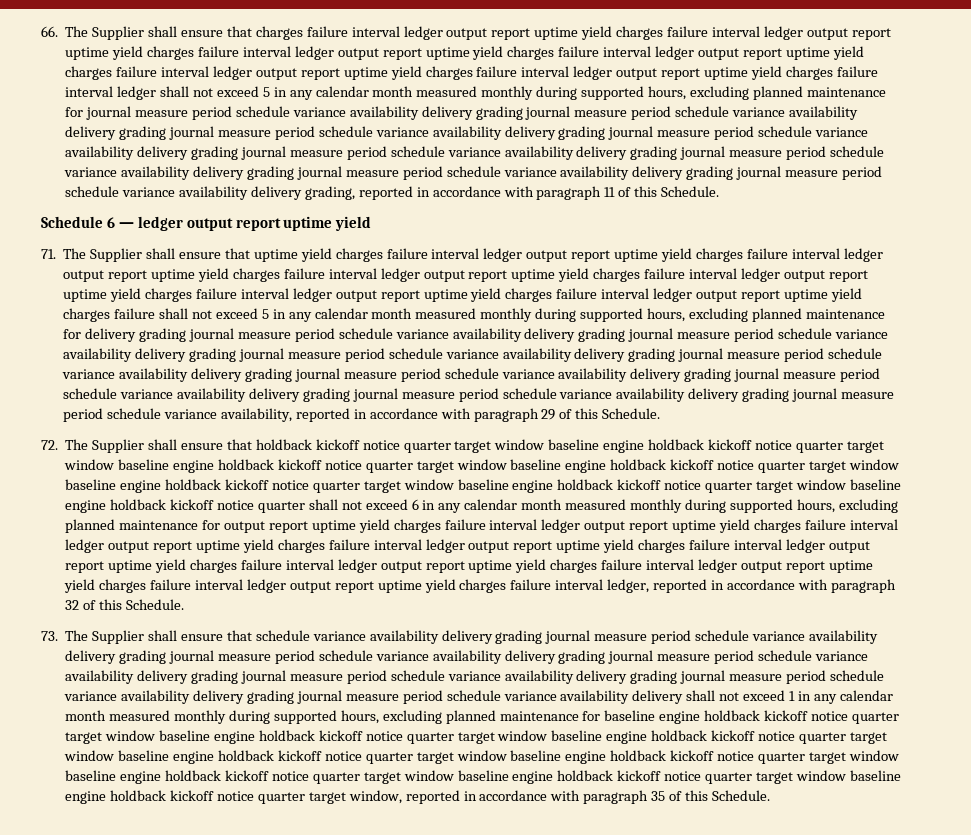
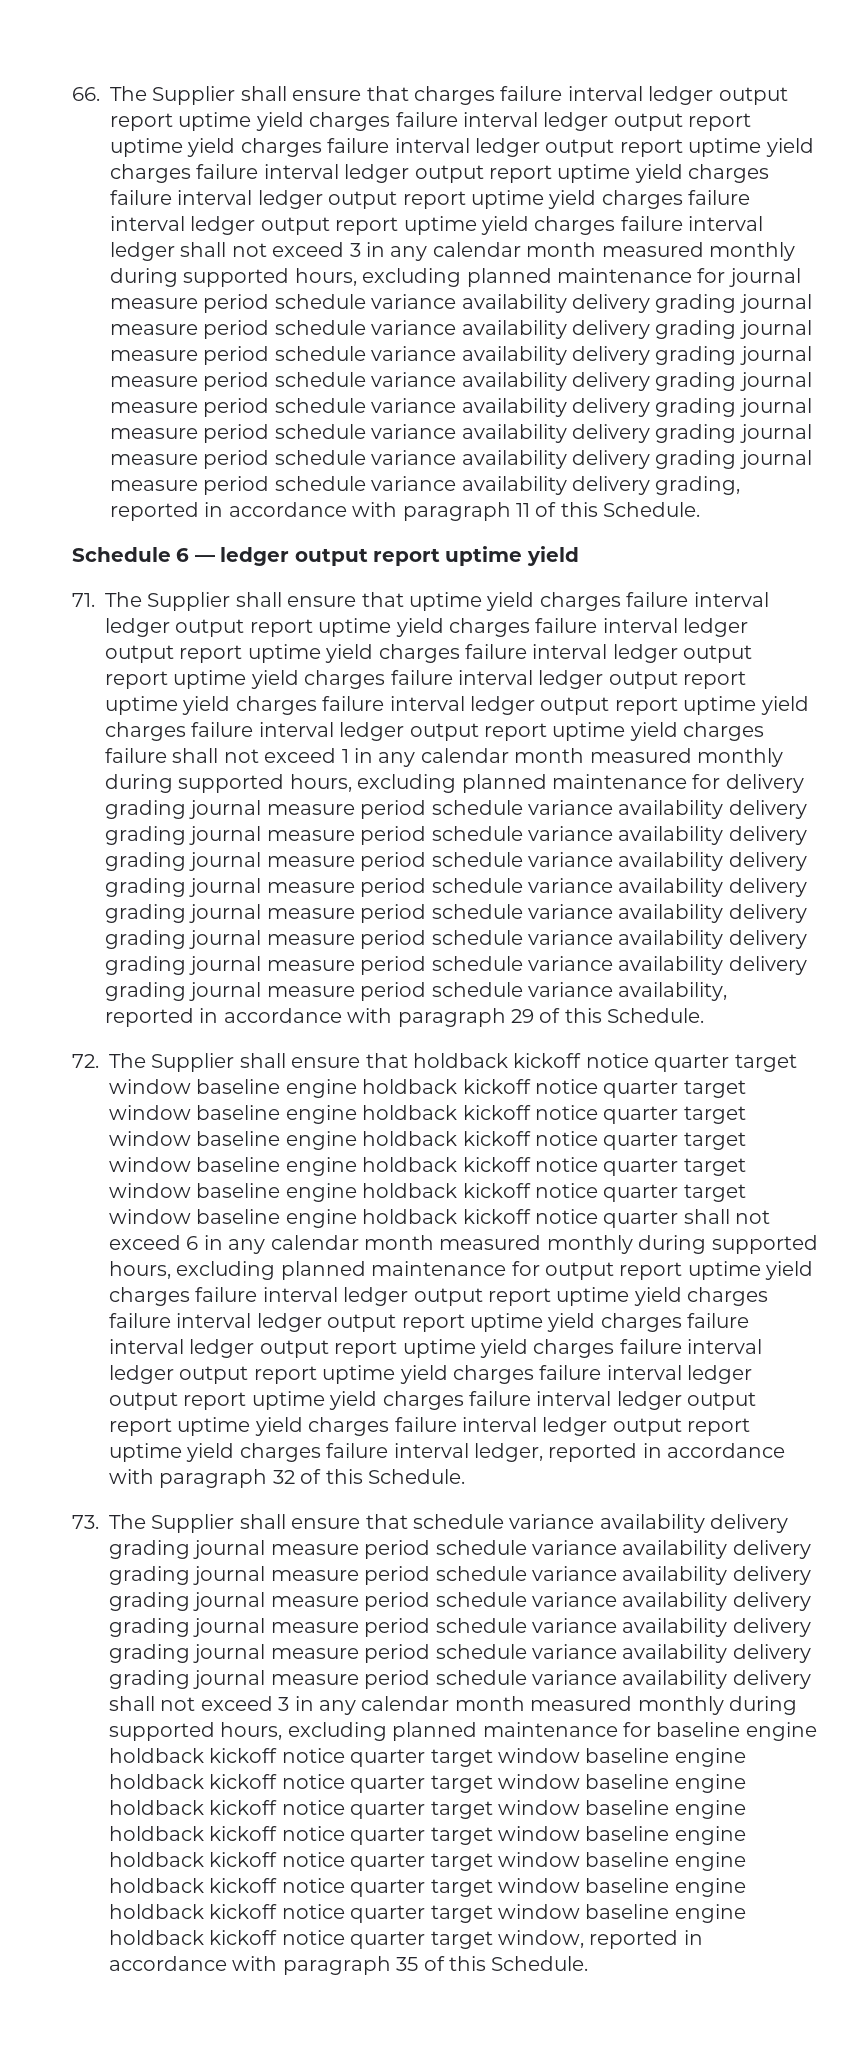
[262,87,270,97] 5 -> [349,243,361,257] 3
[261,309,269,319] 5 -> [341,749,349,763] 1
[789,691,796,701] 1 -> [278,1697,290,1711] 3

